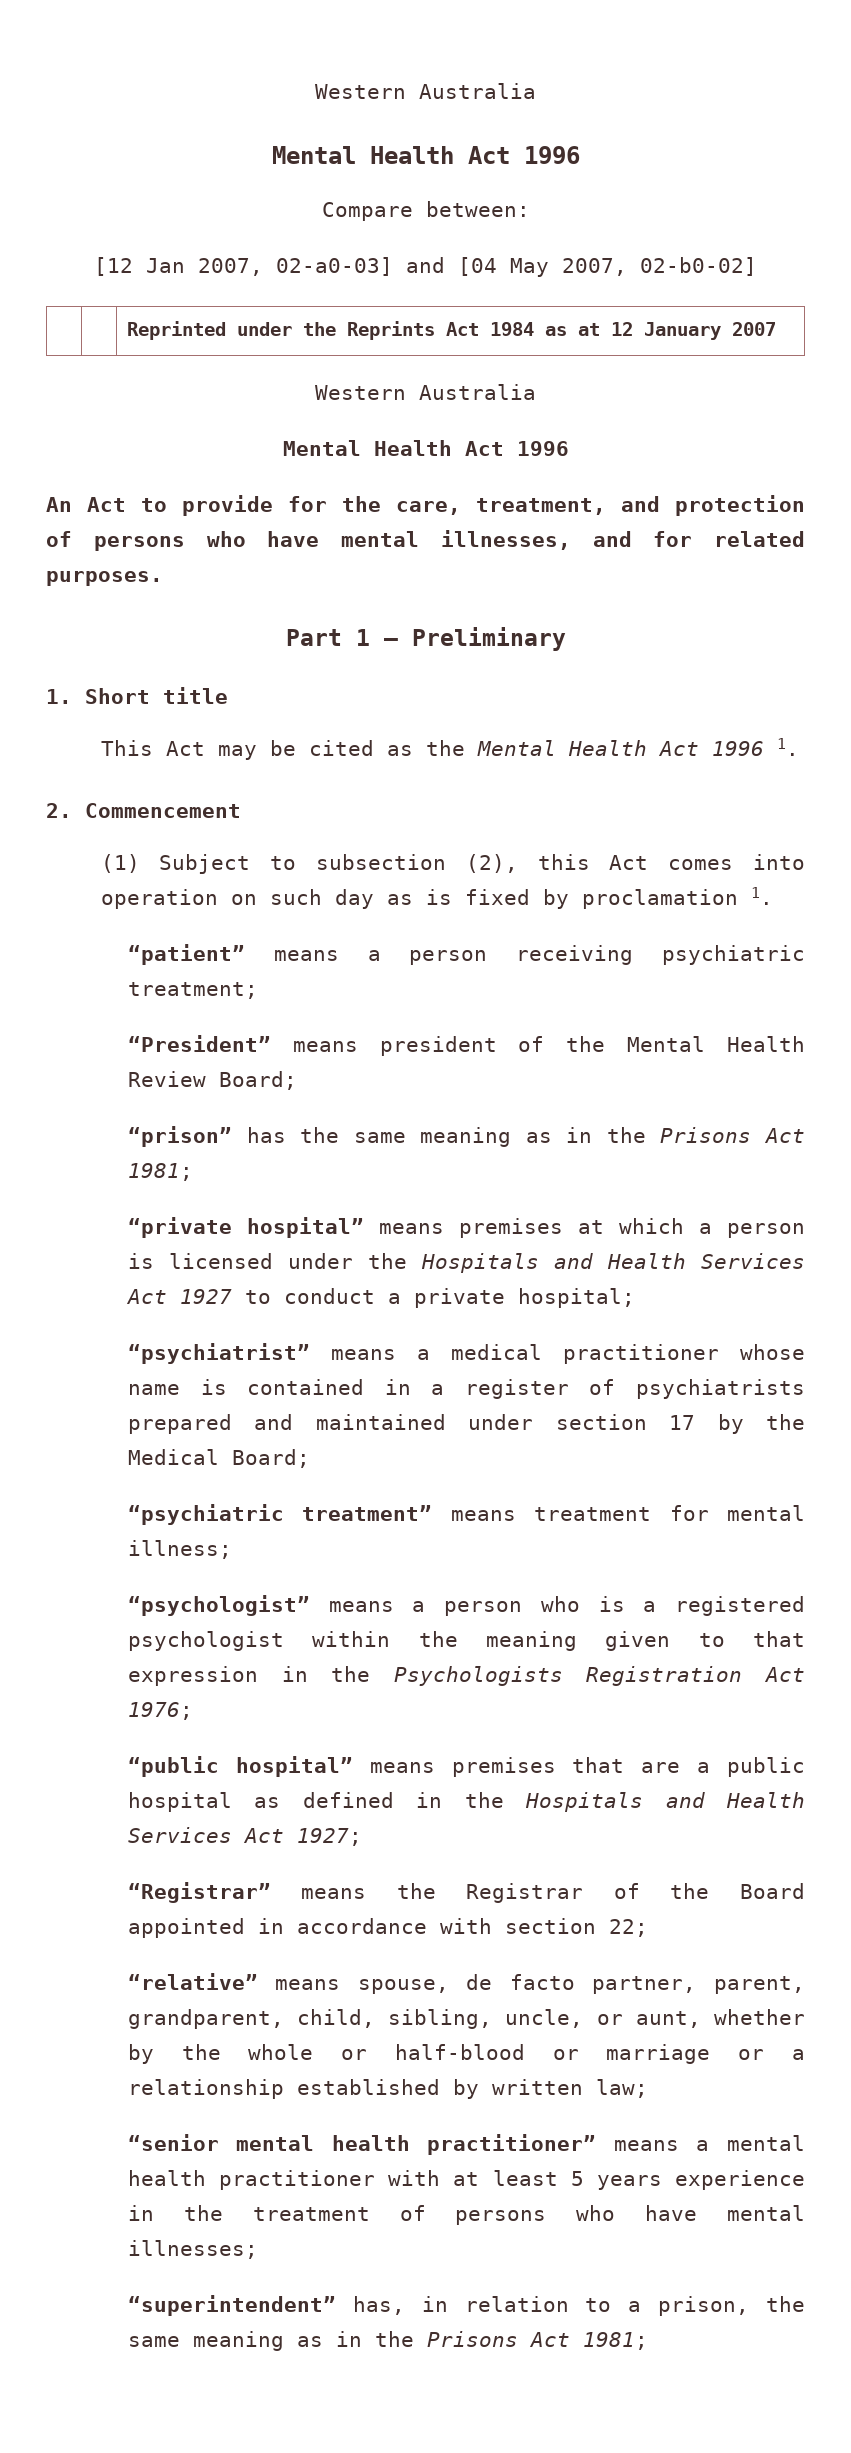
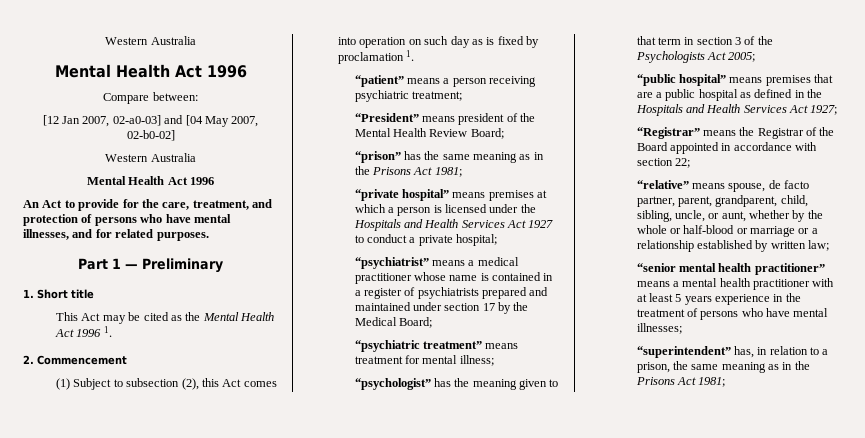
[126,321,776,340] // | | Reprinted under the Reprints Act 1984 as at 12 January 2007 -> (175, 135) none
[328,1596,805,1616] [127,1631,391,1651] means a person who is a registered psychologist within -> [433,378,451,387] has
[127,1666,805,1686] [127,1702,193,1720] expression in the Psychologists Registration Act 1976; -> [657,36,773,45] [635,51,756,63] term in section 3 of the Psychologists Act 2005;

